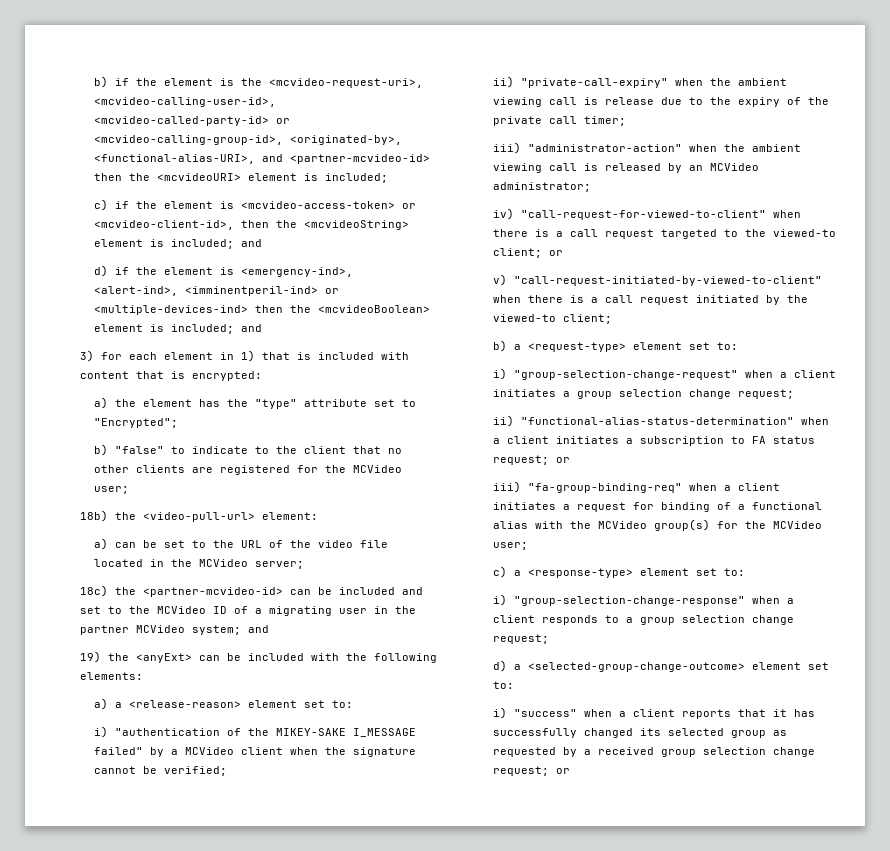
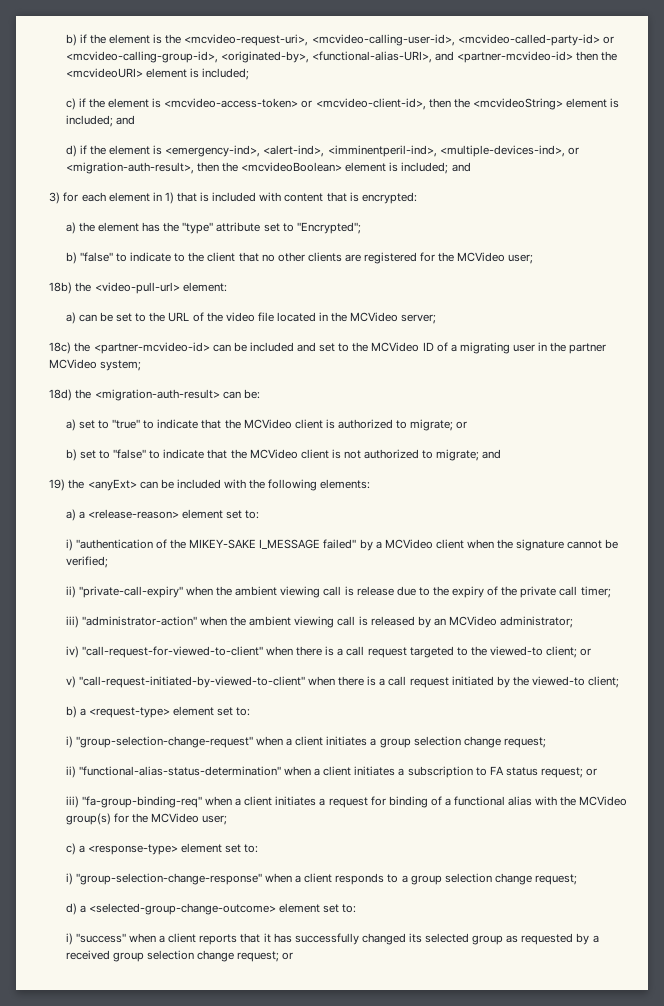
[184,286,339,296] [93,305,248,315] <imminentperil-ind> or <multiple-devices-ind> -> [327,145,579,157] [65,162,194,174] <imminentperil-ind>, <multiple-devices-ind>, or <migration-auth-result>,
(241, 630) none -> [49,389,260,401] [65,419,468,431] [65,449,480,461] // 18d) the <migration-auth-result> can be: // a) set to "true" to indicate that the MCVideo client is authorized to migrate; or // b) set to "false" to indicate that the MCVideo client is not authorized to migrate;

